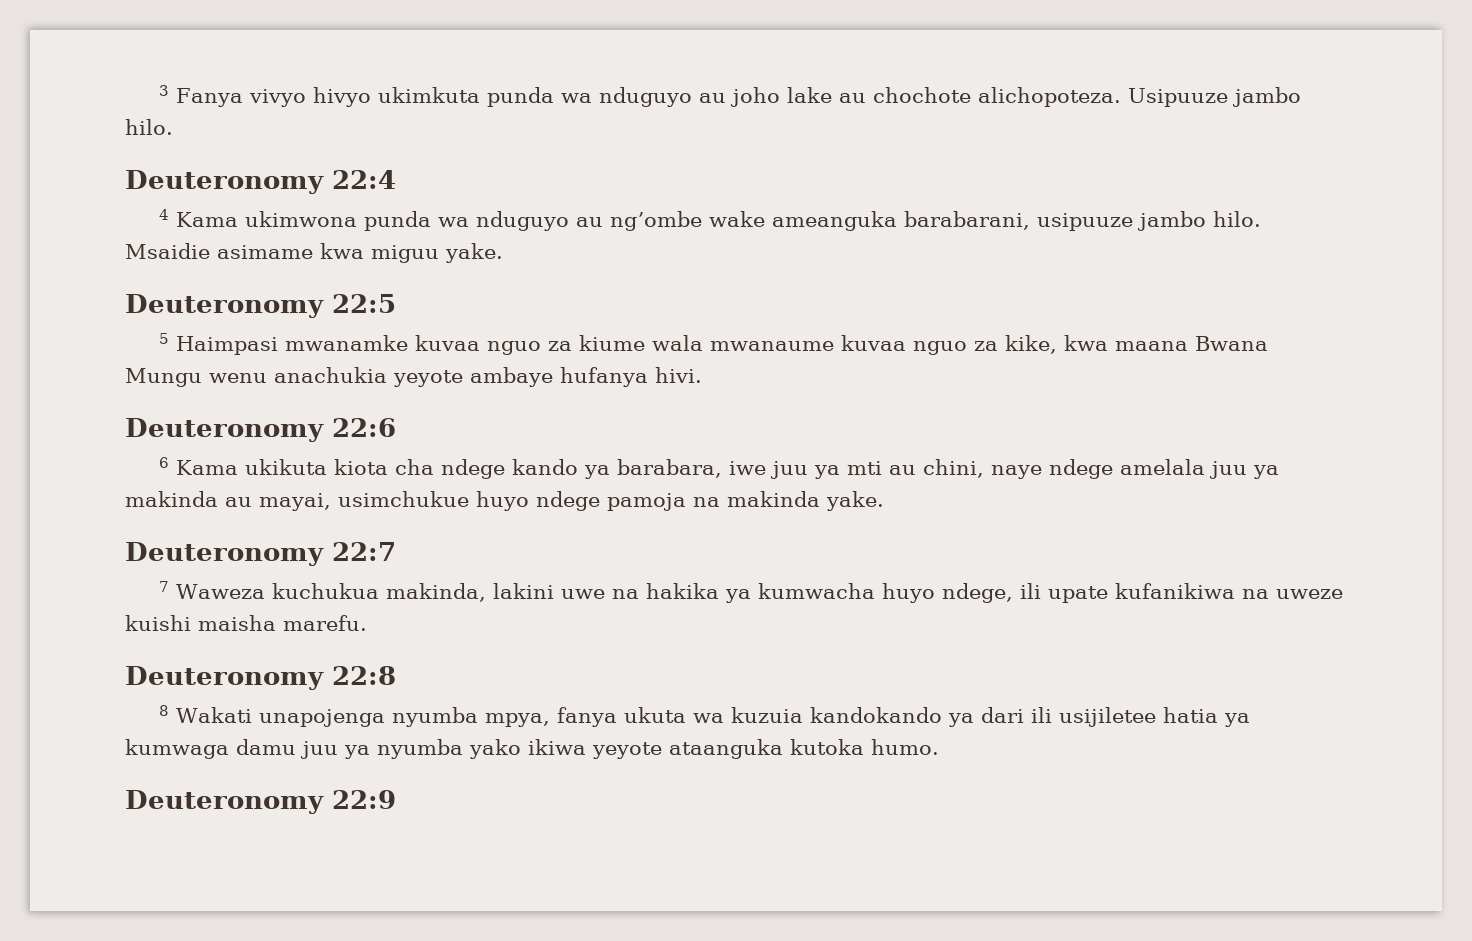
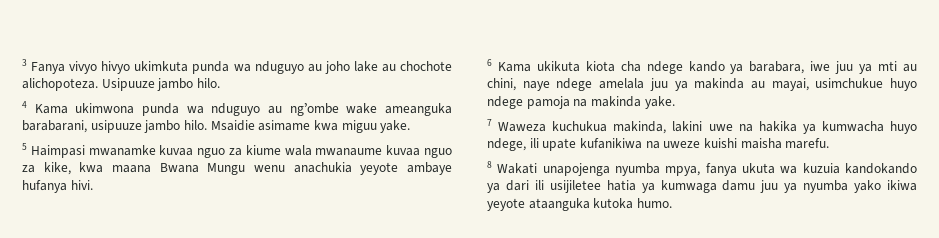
[125,170,396,194] // Deuteronomy 22:4 -> (220, 83) none
[125,294,396,318] // Deuteronomy 22:5 -> (411, 126) none
[125,418,396,442] // Deuteronomy 22:6 -> (93, 185) none
[125,542,396,566] // Deuteronomy 22:7 -> (675, 102) none
[125,666,396,690] // Deuteronomy 22:8 -> (830, 143) none
[125,790,396,814] // Deuteronomy 22:9 -> (672, 203) none

